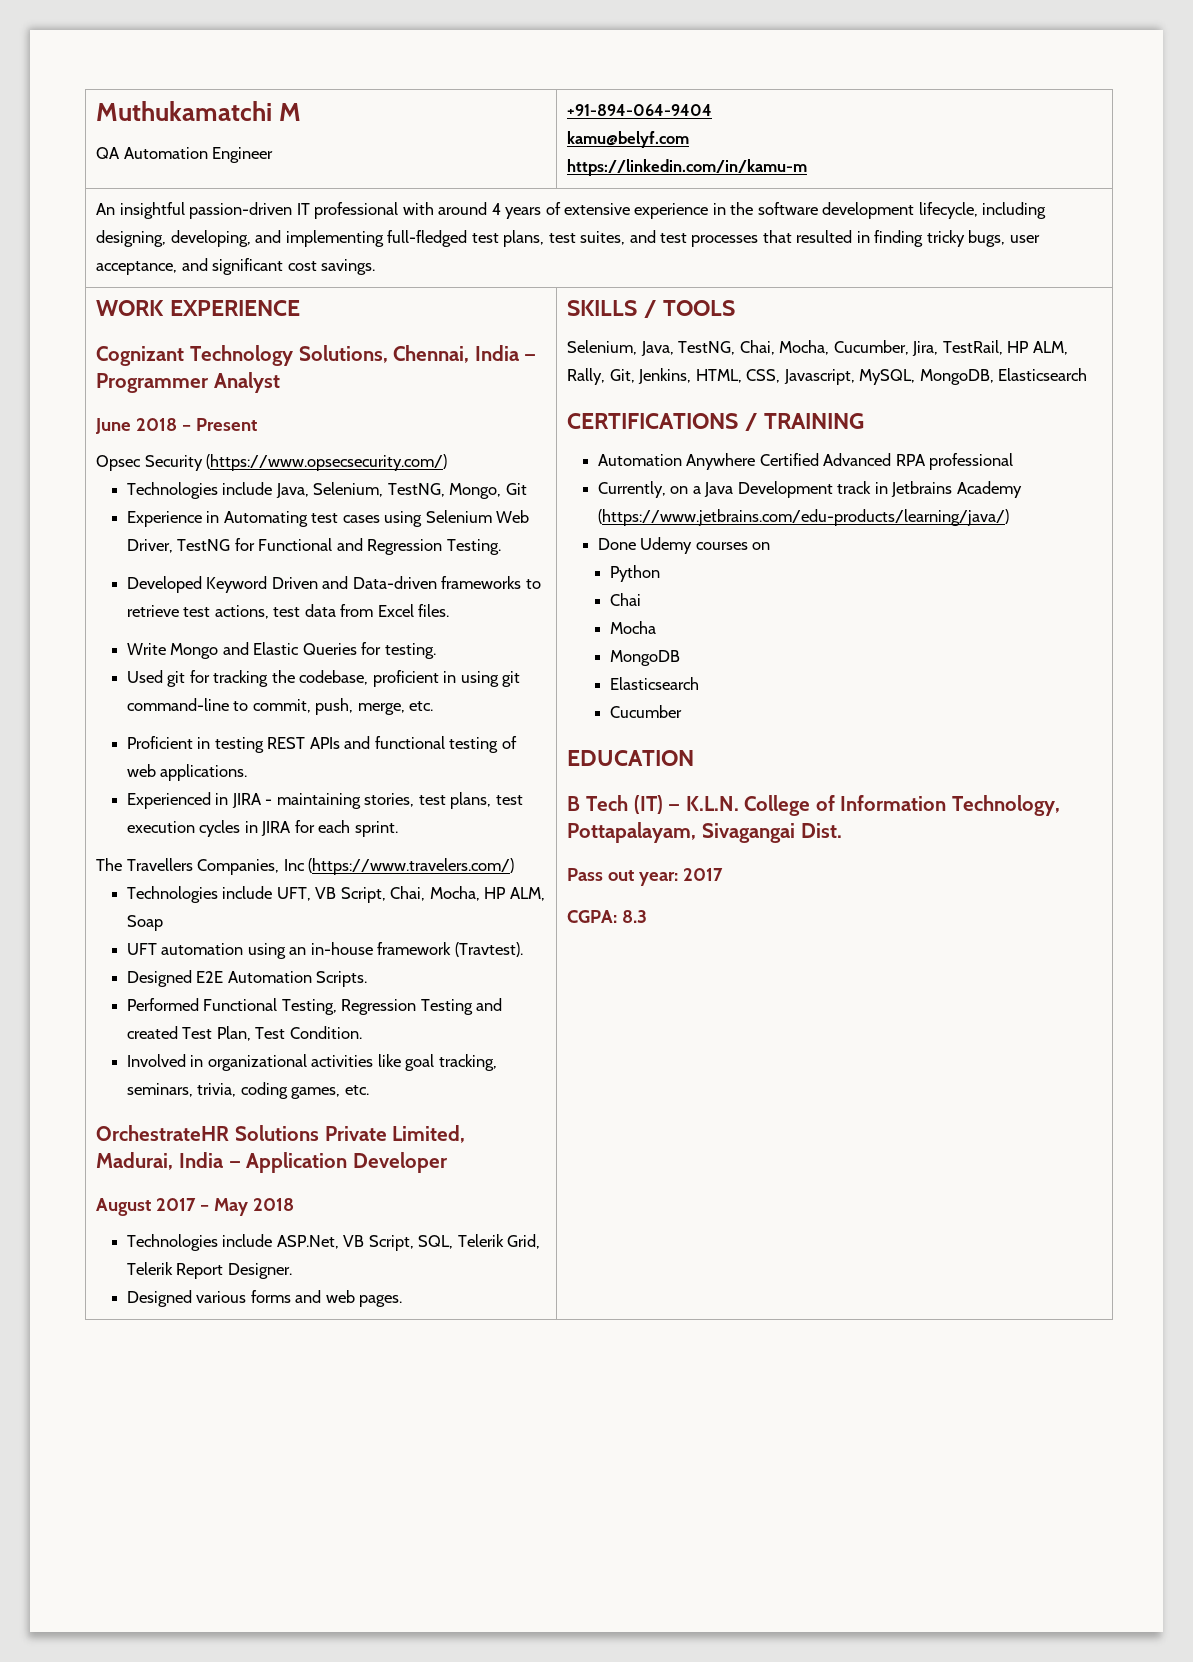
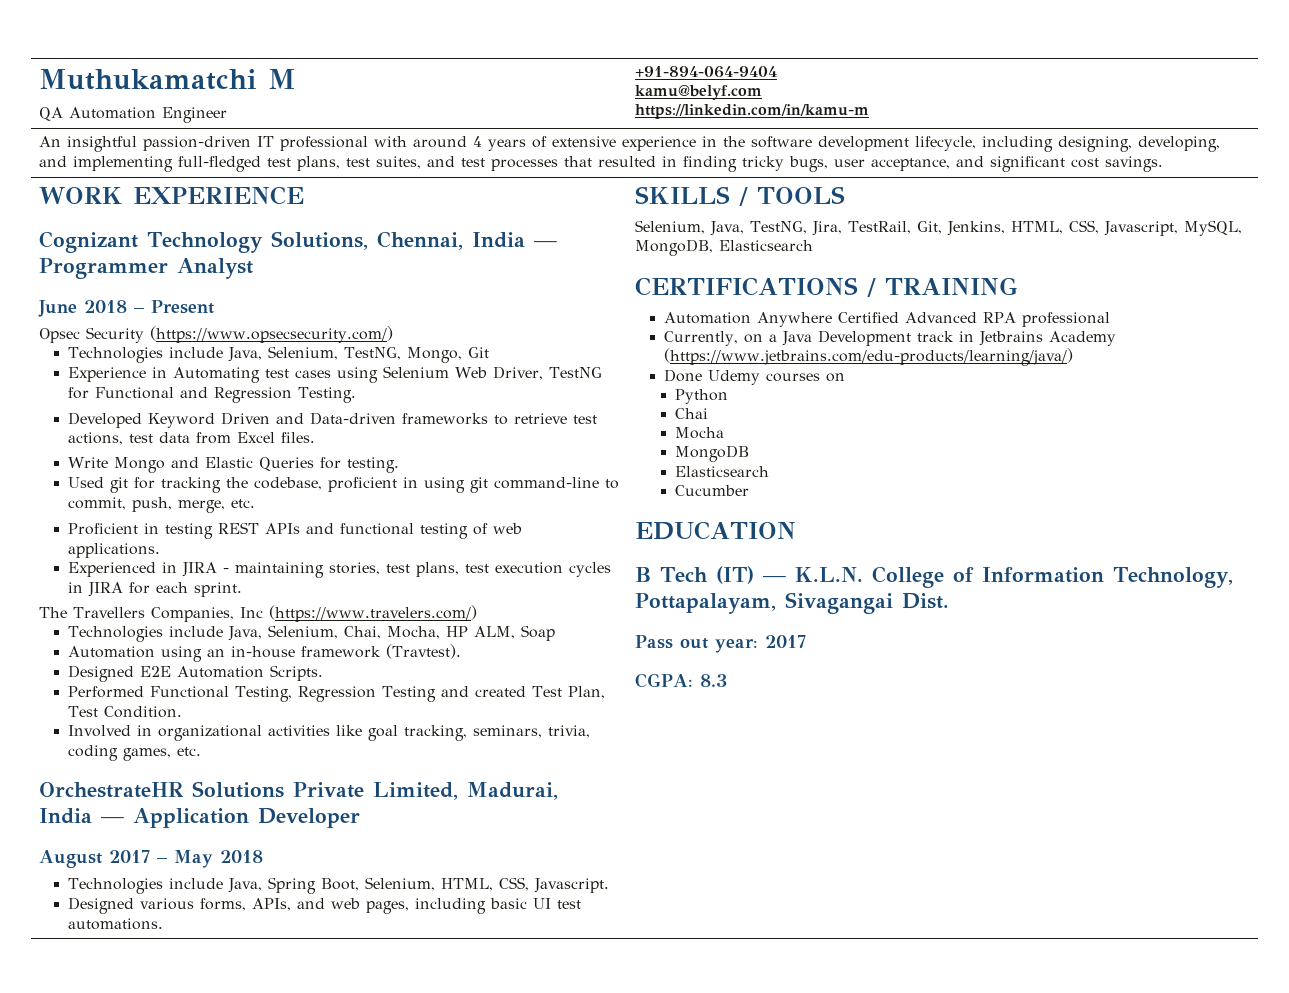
[276,887,386,903] UFT, VB Script, -> [228,625,339,641] Java, Selenium,
[126,943,244,955] UFT automation -> [68,646,156,658] Automation
[276,1234,541,1251] [126,1262,292,1279] [126,1290,403,1307] ASP.Net, VB Script, SQL, Telerik Grid, Telerik Report Designer. // Designed various forms and web pages. -> [228,877,610,894] [68,897,582,914] [68,918,164,930] Java, Spring Boot, Selenium, HTML, CSS, Javascript. // Designed various forms, APIs, and web pages, including basic UI test automations.
[739,340,1068,356] [567,368,606,385] Chai, Mocha, Cucumber, Jira, TestRail, HP ALM, Rally, -> [812,221,912,236] Jira, TestRail,

